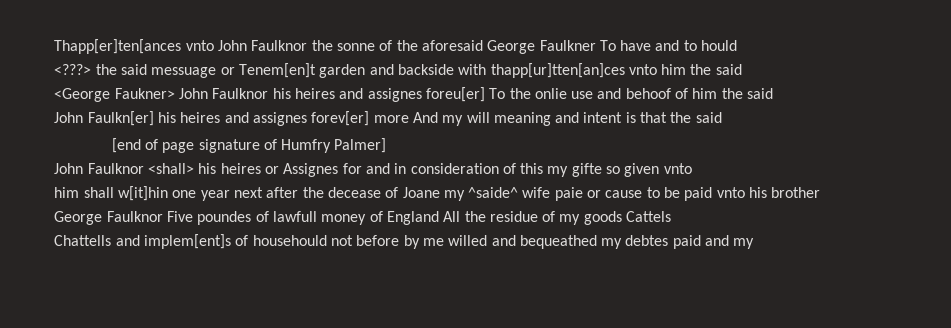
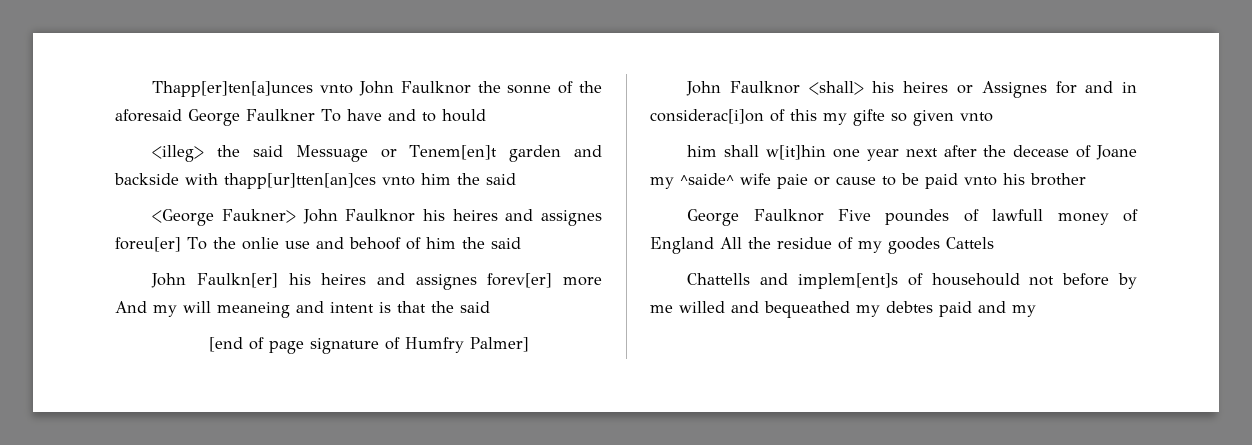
[54,39,182,54] Thapp[er]ten[ances -> [152,81,314,97] Thapp[er]ten[a]unces
[54,64,217,78] <???> the said messuage -> [152,145,368,162] <illeg> the said Messuage
[493,112,551,126] meaning -> [217,302,290,318] meaneing
[410,163,499,174] consideration -> [650,109,764,124] considerac[i]on
[583,211,622,225] goods -> [888,237,940,254] goodes

